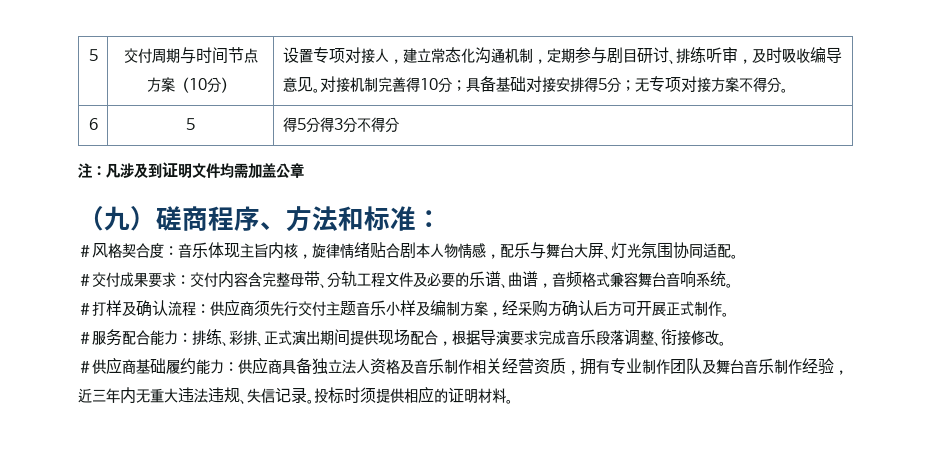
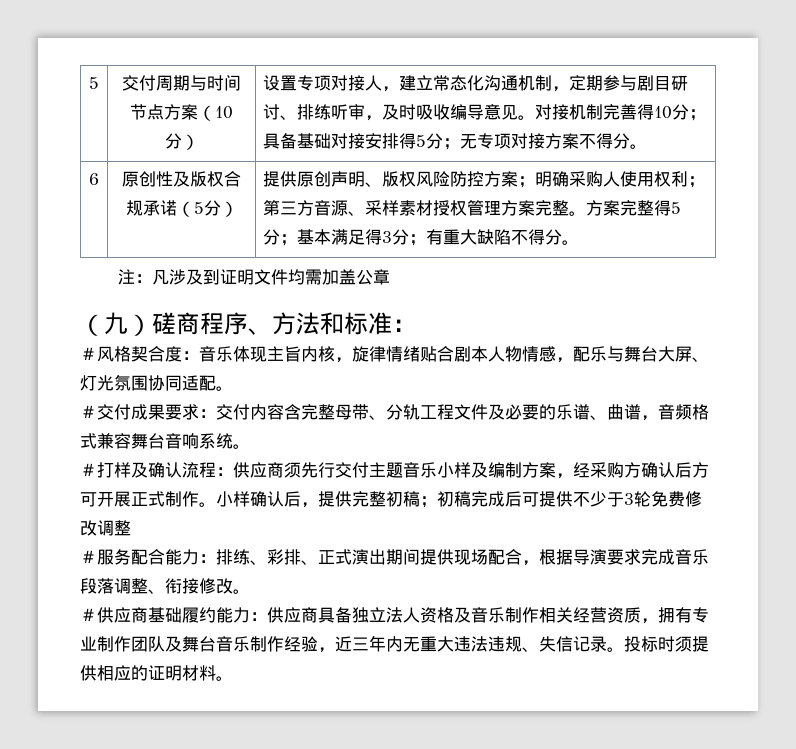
[186,118,195,130] [282,117,399,133] 5 | 得5分得3分不得分 -> [122,171,241,187] [125,200,238,217] [263,171,706,188] [263,200,682,216] [263,229,580,246] 原创性及版权合规承诺（5分） | 提供原创声明、版权风险防控方案；明确采购人使用权利；第三方音源、采样素材授权管理方案完整。方案完整得5分；基本满足得3分；有重大缺陷不得分。
(729, 314) none -> [216,491,702,508] [80,520,131,536] 小样确认后，提供完整初稿；初稿完成后可提供不少于3轮免费修改调整

